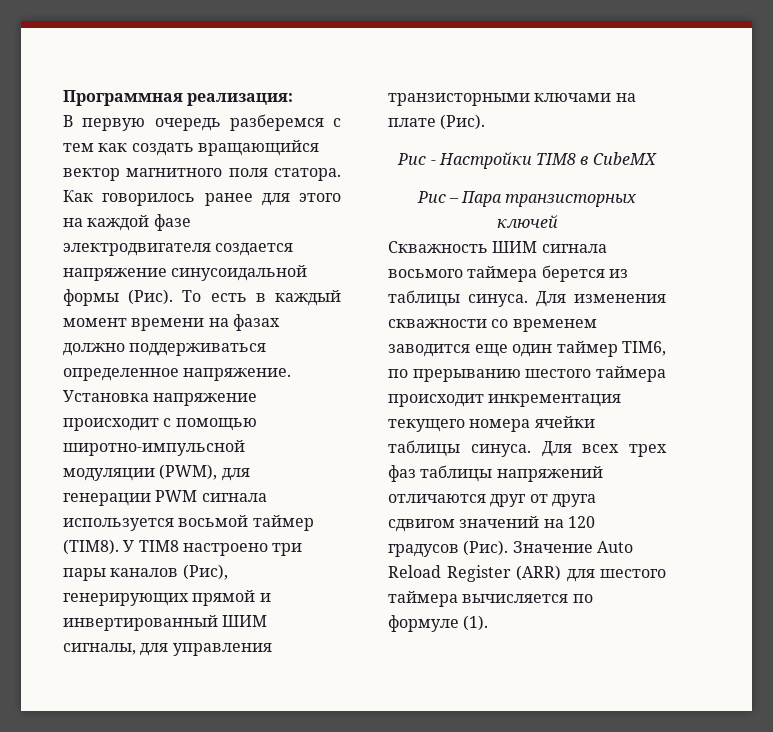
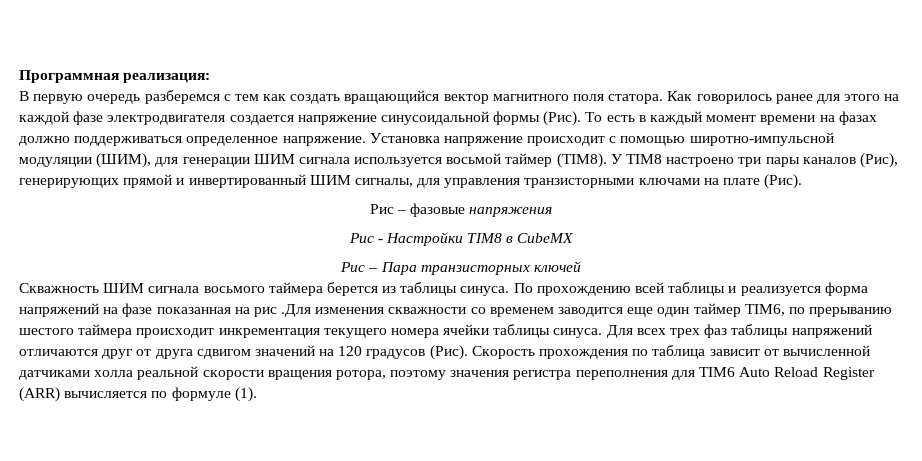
[159,464,218,480] (PWM), -> [96,153,152,168] (ШИМ),
[155,490,198,502] PWM -> [253,154,295,164] ШИМ
(486, 122) none -> [369,203,553,217] // Рис – фазовые напряжения
[536,291,566,307] Для -> [513,282,868,296] [19,303,312,317] По прохождению всей таблицы и реализуется форма напряжений на фазе показанная на рис .Для
[512,541,593,553] Значение -> [471,345,870,359] [19,366,736,380] Скорость прохождения по таблица зависит от вычисленной датчиками холла реальной скорости вращения ротора, поэтому значения регистра переполнения для TIM6
[566,569,666,582] [388,591,458,607] для шестого таймера -> (60, 394) none

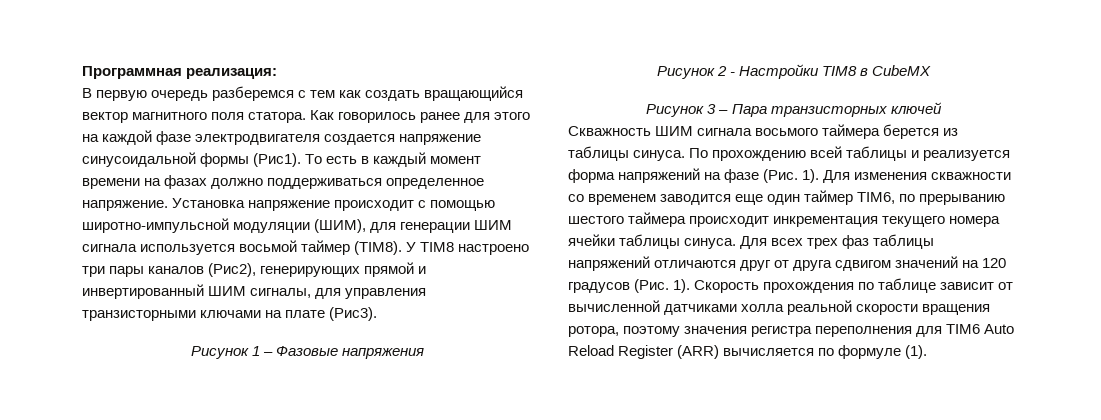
[543,111,582,126] (Рис). -> [253,153,302,167] (Рис1).
[859,153,898,168] (Рис), -> [208,263,257,277] (Рис2),
[764,174,803,189] [369,203,466,217] (Рис). // Рис – фазовые -> [329,307,378,321] [190,346,339,359] (Рис3). // Рисунок 1 – Фазовые
[348,233,374,243] Рис -> [656,66,727,79] Рисунок 2
[340,262,366,272] Рис -> [646,104,717,117] Рисунок 3
[156,304,312,317] показанная на рис .Для -> [763,169,851,183] (Рис. 1). Для
[429,345,468,360] (Рис). -> [634,279,691,293] (Рис. 1).
[652,345,706,359] таблица -> [878,278,937,293] таблице

